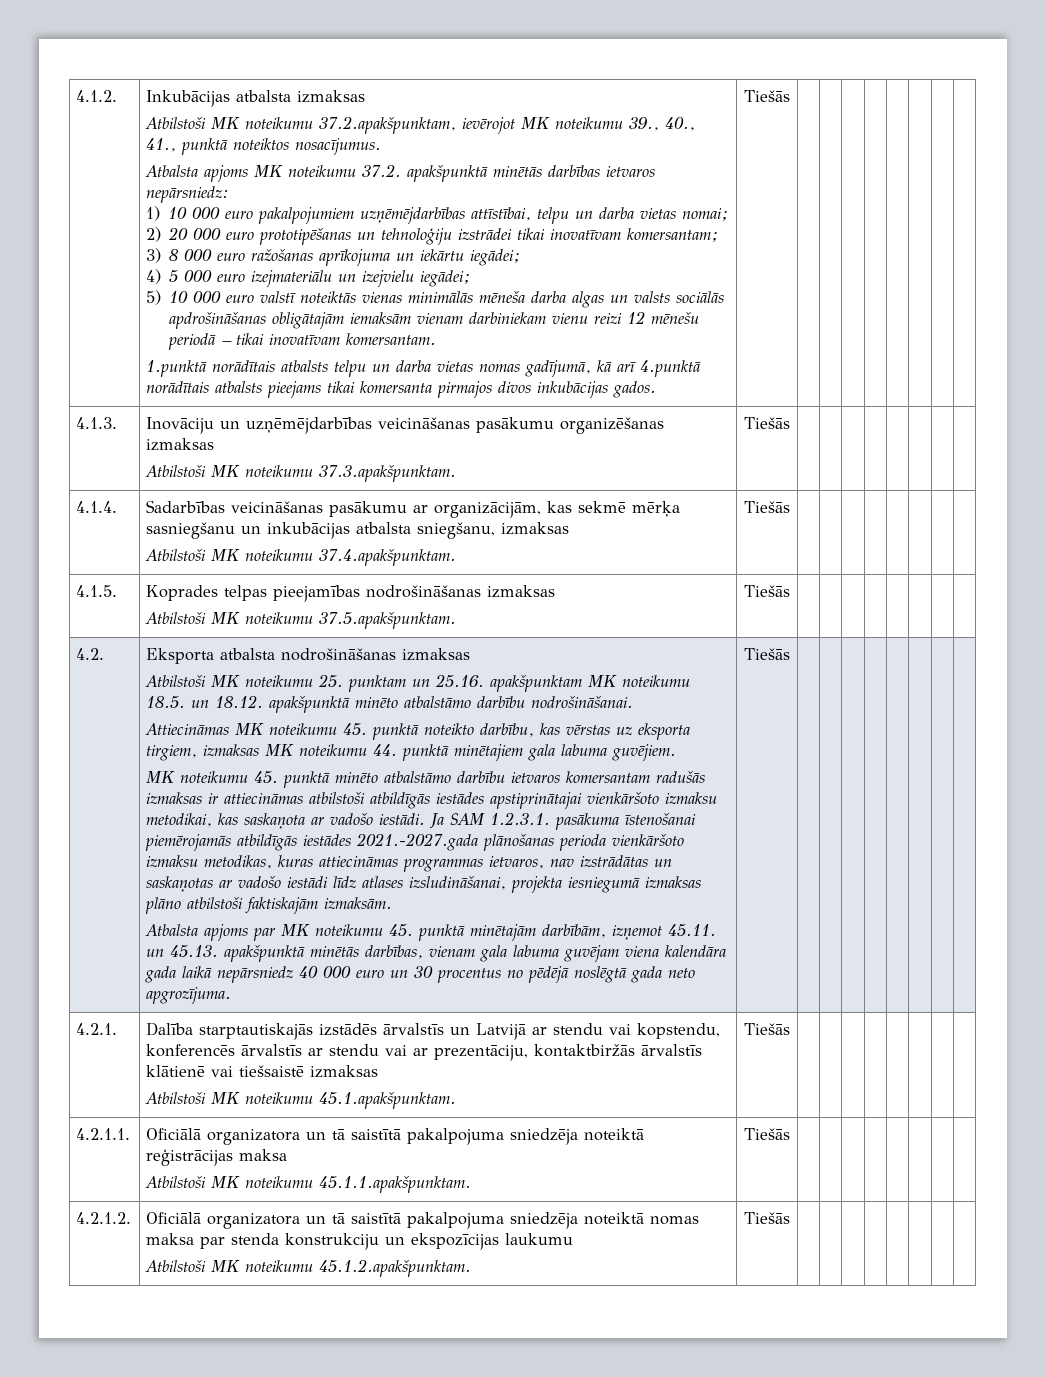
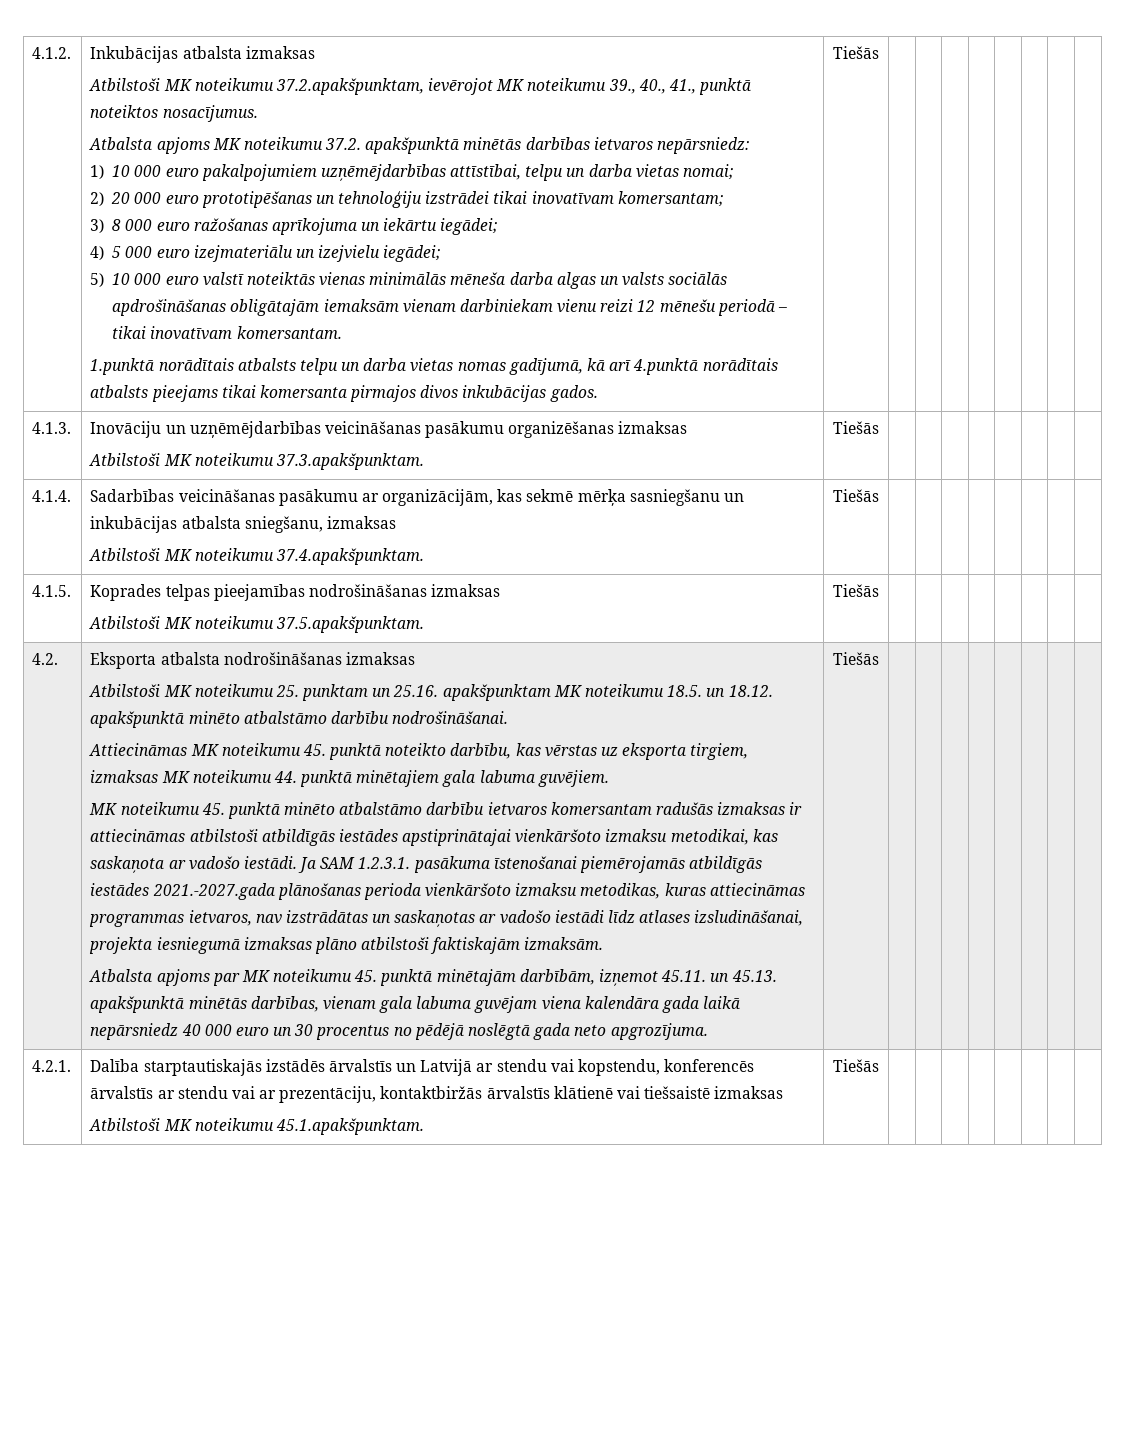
[76,1128,131,1140] [146,1128,645,1145] [146,1149,288,1166] [145,1176,472,1193] [744,1128,790,1140] [76,1212,132,1224] [146,1212,700,1229] [146,1233,574,1250] [145,1259,472,1277] [744,1212,790,1224] // 4.2.1.1. | Oficiālā organizatora un tā saistītā pakalpojuma sniedzēja noteiktā reģistrācijas maksa // Atbilstoši MK noteikumu 45.1.1.apakšpunktam. | Tiešās | | | | | | | | // 4.2.1.2. | Oficiālā organizatora un tā saistītā pakalpojuma sniedzēja noteiktā nomas maksa par stenda konstrukciju un ekspozīcijas laukumu // Atbilstoši MK noteikumu 45.1.2.apakšpunktam. | Tiešās | | | | | | | | -> (879, 1065) none

